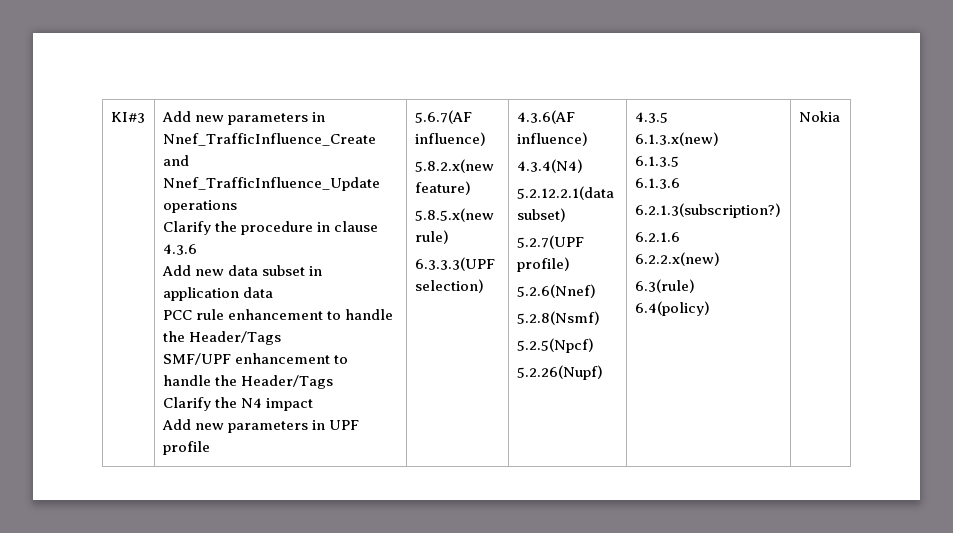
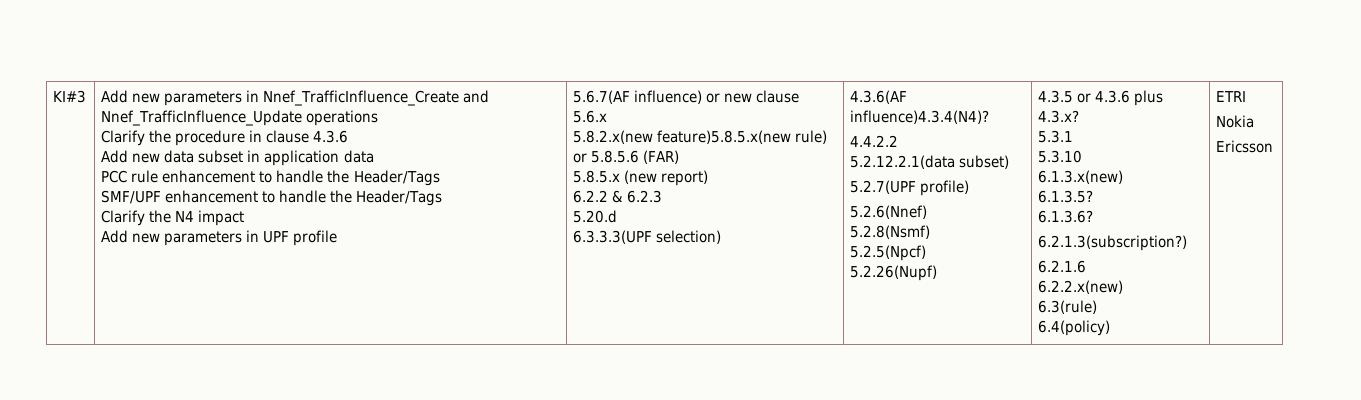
[414,159,494,173] [414,181,471,195] [414,208,494,222] [414,230,449,244] // 5.8.2.x(new feature) // 5.8.5.x(new rule) -> [706,90,800,103] [573,110,608,123] [573,130,828,144] [573,150,680,164] [573,170,709,186] [573,190,663,203] [573,210,618,223] or new clause 5.6.x // 5.8.2.x(new feature)5.8.5.x(new rule) or 5.8.5.6 (FAR) // 5.8.5.x (new report) // 6.2.2 & 6.2.3 // 5.20.d
[516,132,588,146] [516,159,583,173] influence) // 4.3.4(N4) -> [850,110,990,124] [850,135,899,147] influence)4.3.4(N4)? // 4.4.2.2
(668, 117) none -> [1077,90,1164,106] [1038,110,1080,123] [1038,130,1074,143] [1038,150,1083,163] or 4.3.6 plus 4.3.x? // 5.3.1 // 5.3.10
[634,156,679,167] [634,178,680,189] 6.1.3.5 // 6.1.3.6 -> [1038,190,1094,203] [1038,210,1094,223] 6.1.3.5? // 6.1.3.6?
(710, 308) none -> [1216,91,1247,102] ETRI //
(840, 116) none -> [1216,140,1274,153] // Ericsson

